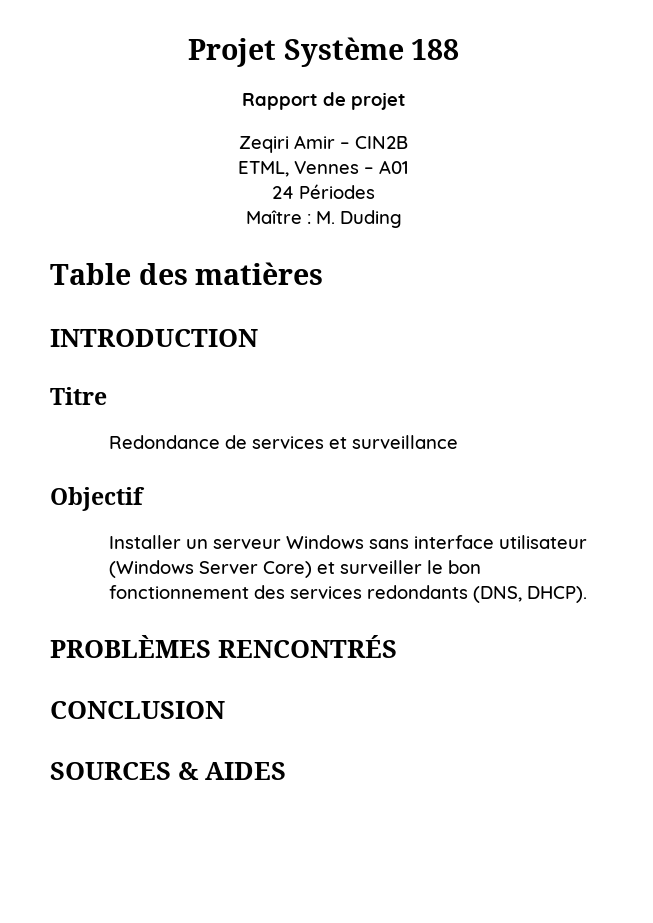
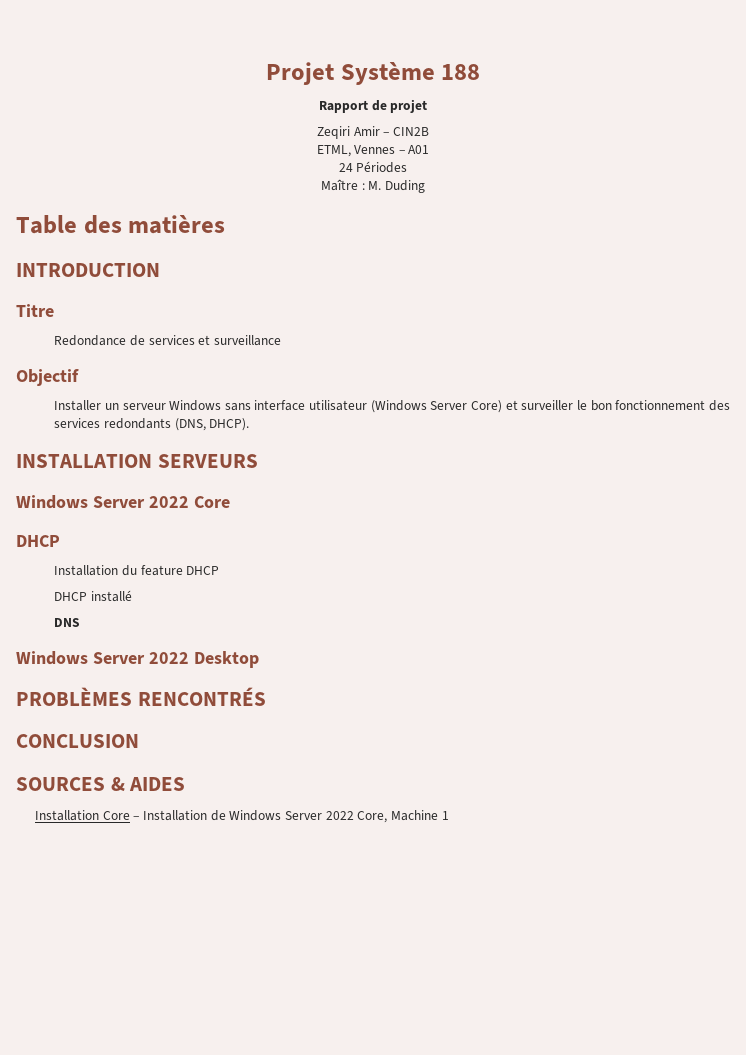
(588, 594) none -> [16,454,258,468] [16,495,230,509] [16,535,60,547] [54,565,220,576] [54,590,132,602] [54,618,81,627] [16,651,259,668] // INSTALLATION SERVEURS // Windows Server 2022 Core // DHCP // Installation du feature DHCP // DHCP installé // DNS // Windows Server 2022 Desktop
(286, 771) none -> [35,810,449,823] // Installation Core – Installation de Windows Server 2022 Core, Machine 1

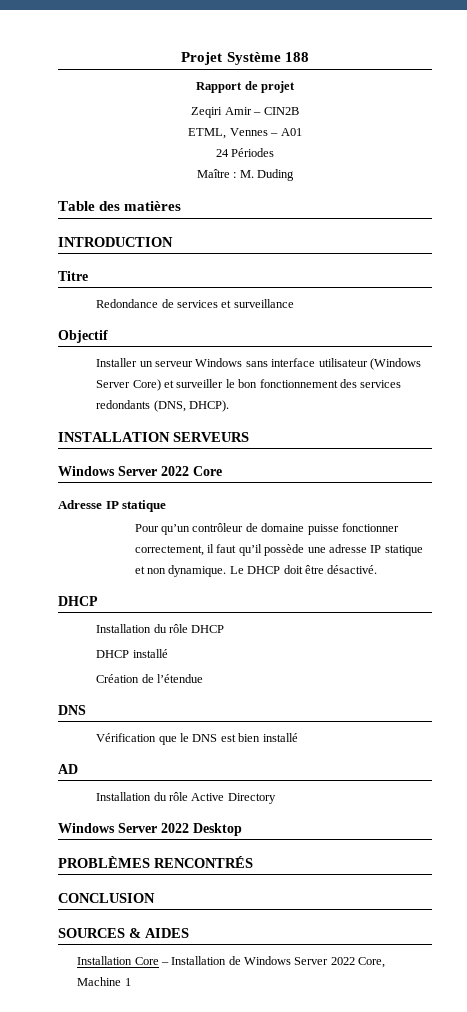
(230, 502) none -> [58,500,167,512] [134,523,399,535] [134,544,423,556] [134,565,378,577] // Adresse IP statique // Pour qu’un contrôleur de domaine puisse fonctionner correctement, il faut qu’il possède une adresse IP statique et non dynamique. Le DHCP doit être désactivé.
[140,565,183,576] feature -> [169,624,189,633] rôle
[54,618,81,627] DNS -> [96,674,204,683] [58,705,86,715] [96,733,298,745] [58,764,78,774] [96,792,276,804] Création de l’étendue // DNS // Vérification que le DNS est bien installé // AD // Installation du rôle Active Directory

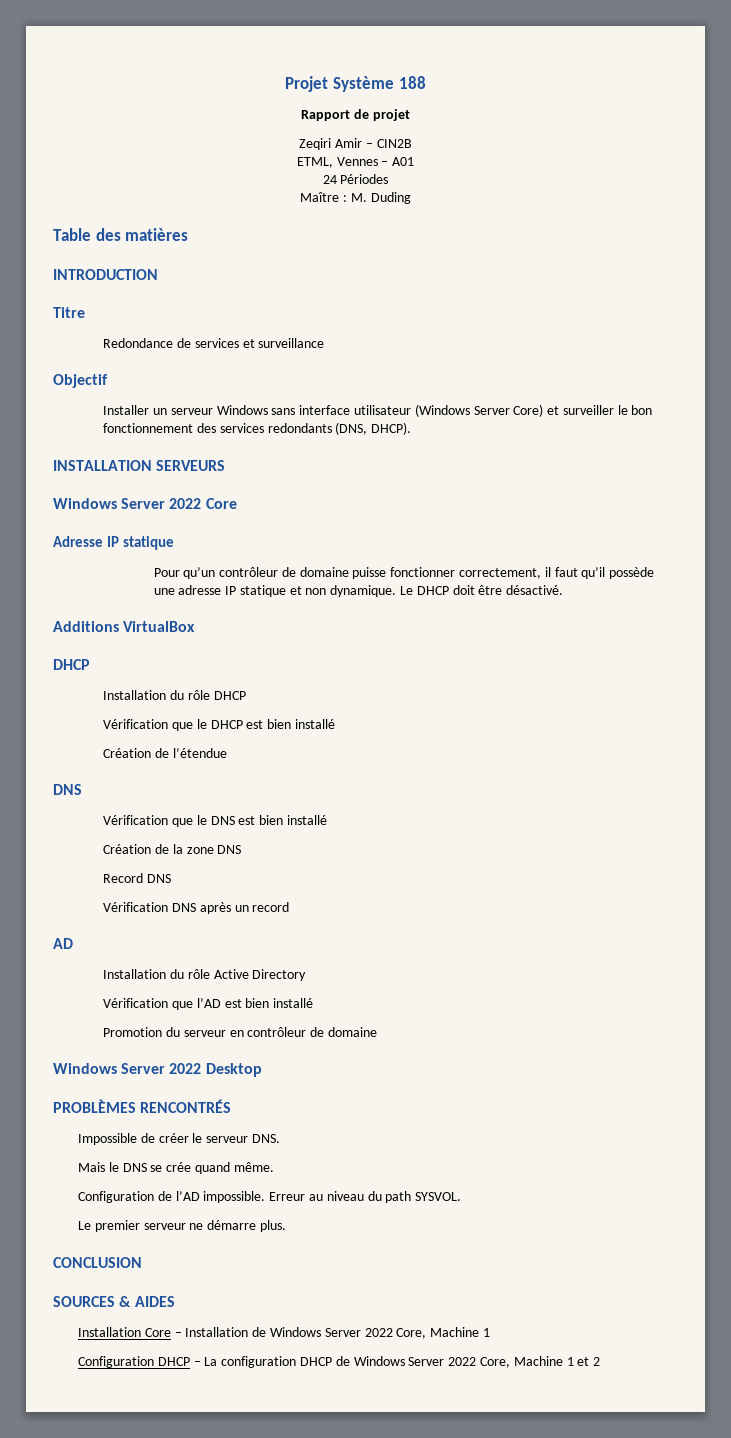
(378, 569) none -> [53,621,196,632] // Additions VirtualBox
[96,650,130,658] DHCP -> [103,719,292,731] Vérification que le DHCP est bien
(298, 737) none -> [103,844,242,854] [103,873,172,883] [103,902,290,914] // Création de la zone DNS // Record DNS // Vérification DNS après un record
(276, 798) none -> [103,998,314,1010] [103,1027,377,1037] // Vérification que l’AD est bien installé // Promotion du serveur en contrôleur de domaine
(253, 862) none -> [78,1133,281,1145] [78,1162,274,1174] [78,1191,462,1203] [78,1220,287,1232] // Impossible de créer le serveur DNS. // Mais le DNS se crée quand même. // Configuration de l’AD impossible. Erreur au niveau du path SYSVOL. // Le premier serveur ne démarre plus.
(131, 982) none -> [78,1356,601,1368] // Configuration DHCP – La configuration DHCP de Windows Server 2022 Core, Machine 1 et 2

